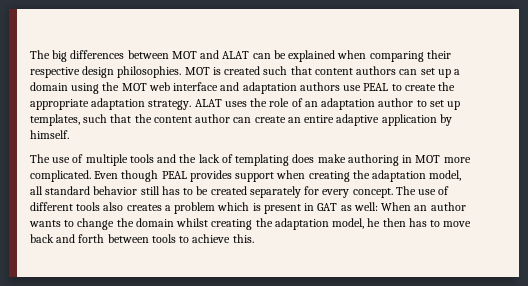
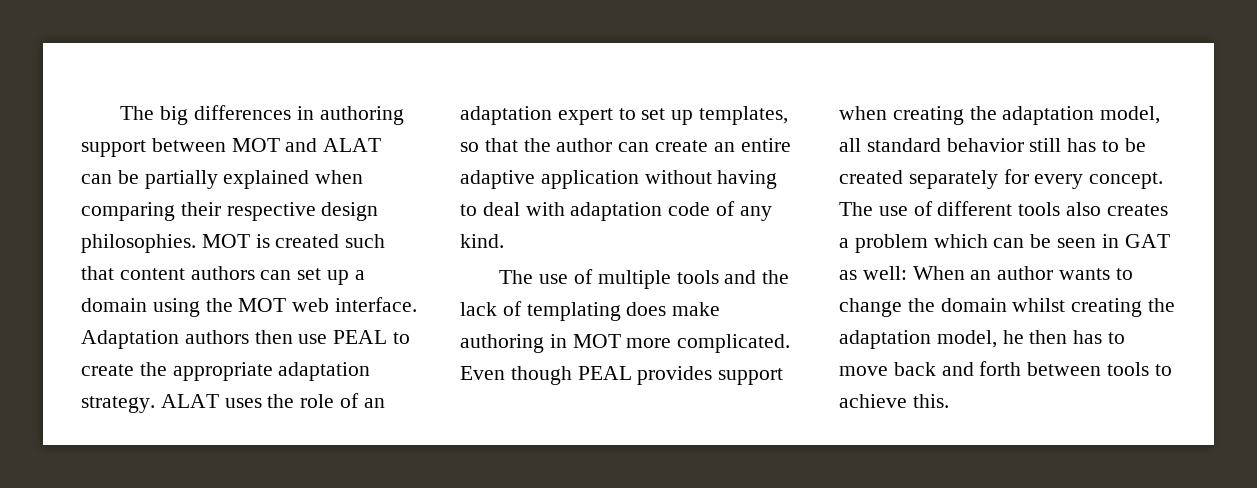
(125, 54) none -> [296,106,404,125] [81,140,146,157] in authoring support
(286, 54) none -> [144,170,218,189] partially
[173,82,340,94] interface and adaptation authors -> [335,297,418,312] [81,330,293,349] interface. Adaptation authors then
[378,98,414,107] author -> [557,108,613,125] expert
[83,114,108,123] such -> [460,142,479,152] so
[153,116,192,123] content -> (551, 145) none
[439,114,452,126] [30,130,69,139] by himself. -> [644,170,778,189] [460,201,772,221] [460,234,504,248] without having to deal with adaptation code of any kind.
[252,203,301,214] is present -> [993,234,1097,248] can be seen

